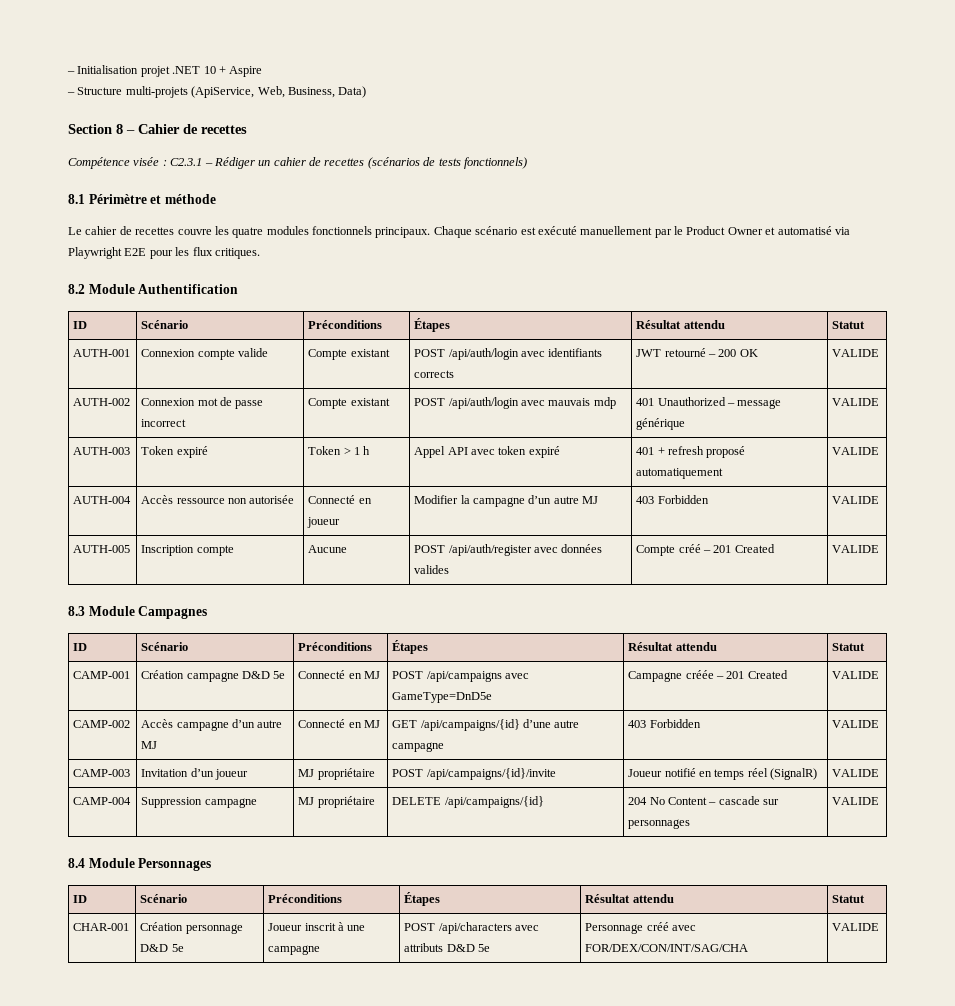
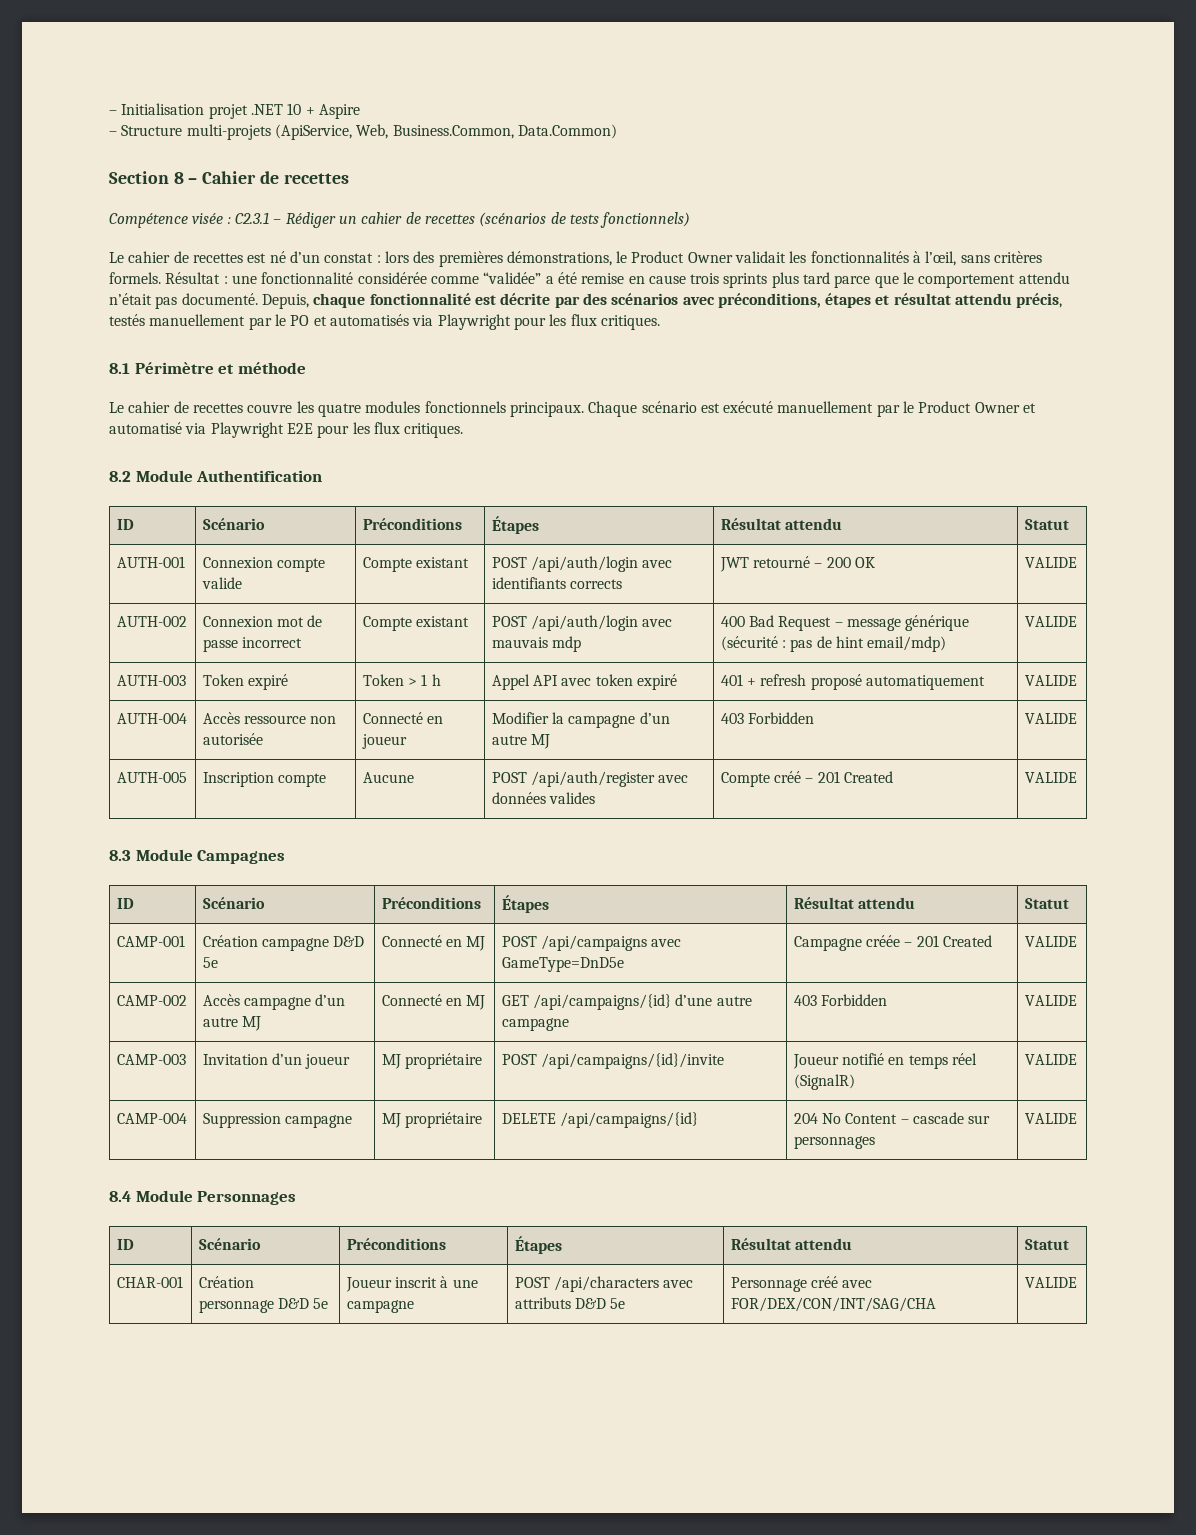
[287,86,367,98] Business, Data) -> [392,124,617,139] Business.Common, Data.Common)
(527, 163) none -> [109,251,1043,267] [109,272,1070,288] [109,293,1063,309] [109,314,660,330] // Le cahier de recettes est né d’un constat : lors des premières démonstrations, le Product Owner validait les fonctionnalités à l’œil, sans critères formels. Résultat : une fonctionnalité considérée comme “validée” a été remise en cause trois sprints plus tard parce que le comportement attendu n’était pas documenté. Depuis, chaque fonctionnalité est décrite par des scénarios avec préconditions, étapes et résultat attendu précis, testés manuellement par le PO et automatisés via Playwright pour les flux critiques.
[636,397,726,406] 401 Unauthorized -> [720,615,832,631] 400 Bad Request
(686, 424) none -> [720,636,947,652] (sécurité : pas de hint email/mdp)

